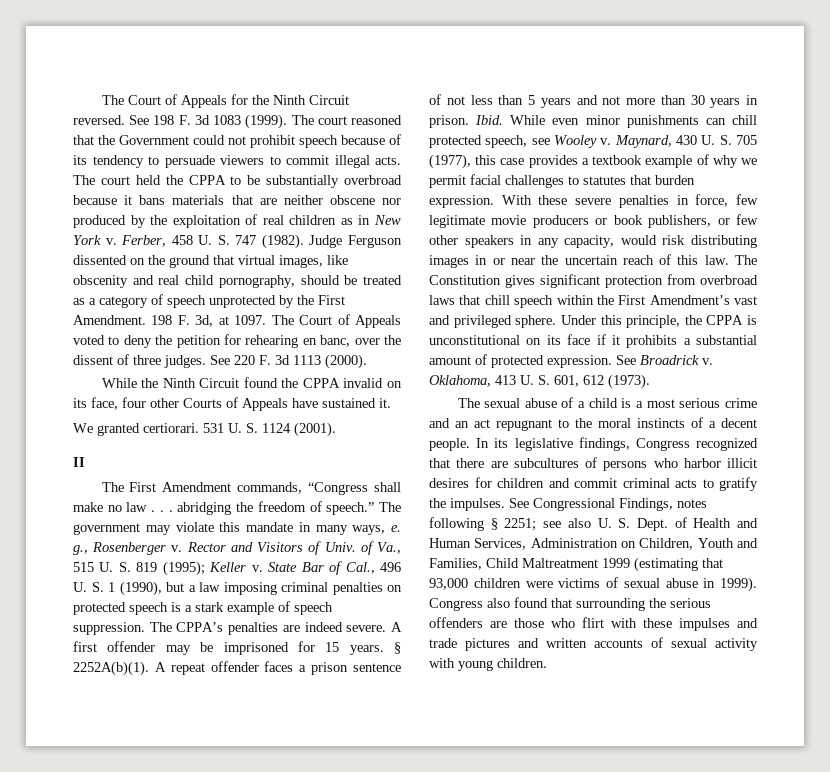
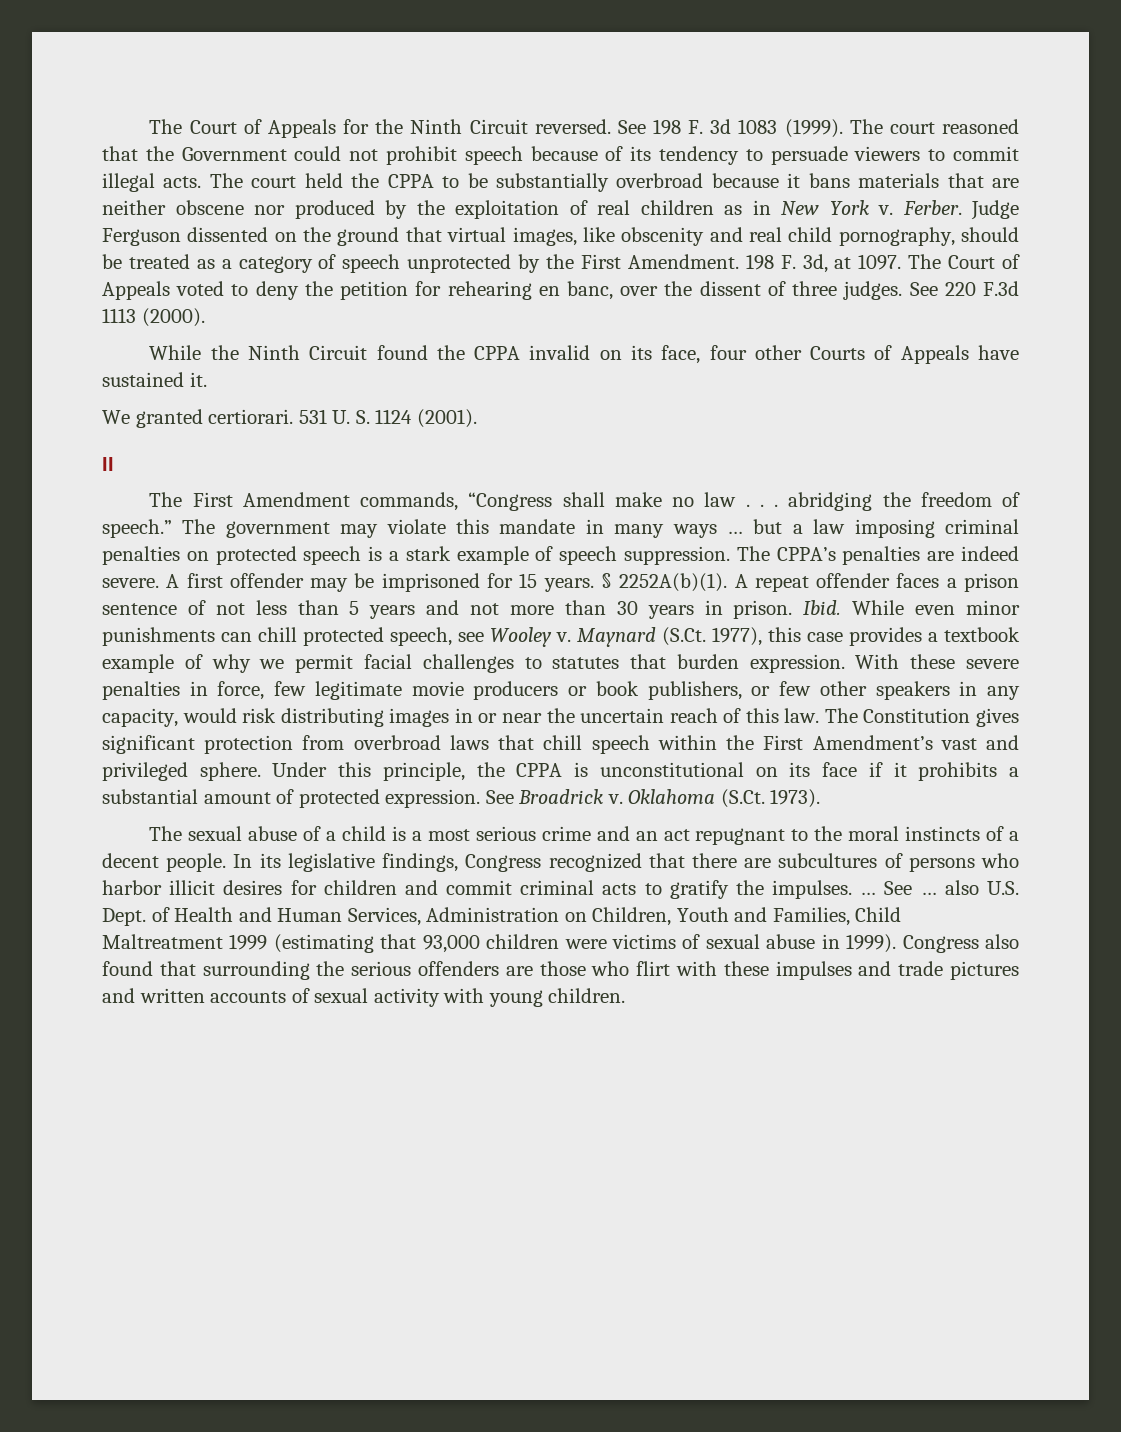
[121,234,304,249] Ferber, 458 U. S. 747 (1982). -> [902,200,962,215] Ferber.
[259,355,290,365] F. 3d -> [982,281,1019,296] F.3d
[352,525,401,535] [73,541,402,555] [73,561,401,576] [73,581,162,596] ways, e. g., Rosenberger v. Rector and Visitors of Univ. of Va., 515 U. S. 819 (1995); Keller v. State Bar of Cal., 496 U. S. 1 (1990), -> [672,524,743,538] ways …
[614,135,757,148] [429,154,471,169] Maynard, 430 U. S. 705 (1977), -> [577,627,762,647] Maynard (S.Ct. 1977),
[429,374,650,389] Oklahoma, 413 U. S. 601, 612 (1973). -> [628,789,821,808] Oklahoma (S.Ct. 1973).
[509,498,707,511] [429,517,631,531] See Congressional Findings, notes following § 2251; see also U. S. -> [860,880,1019,895] … See … also U.S.

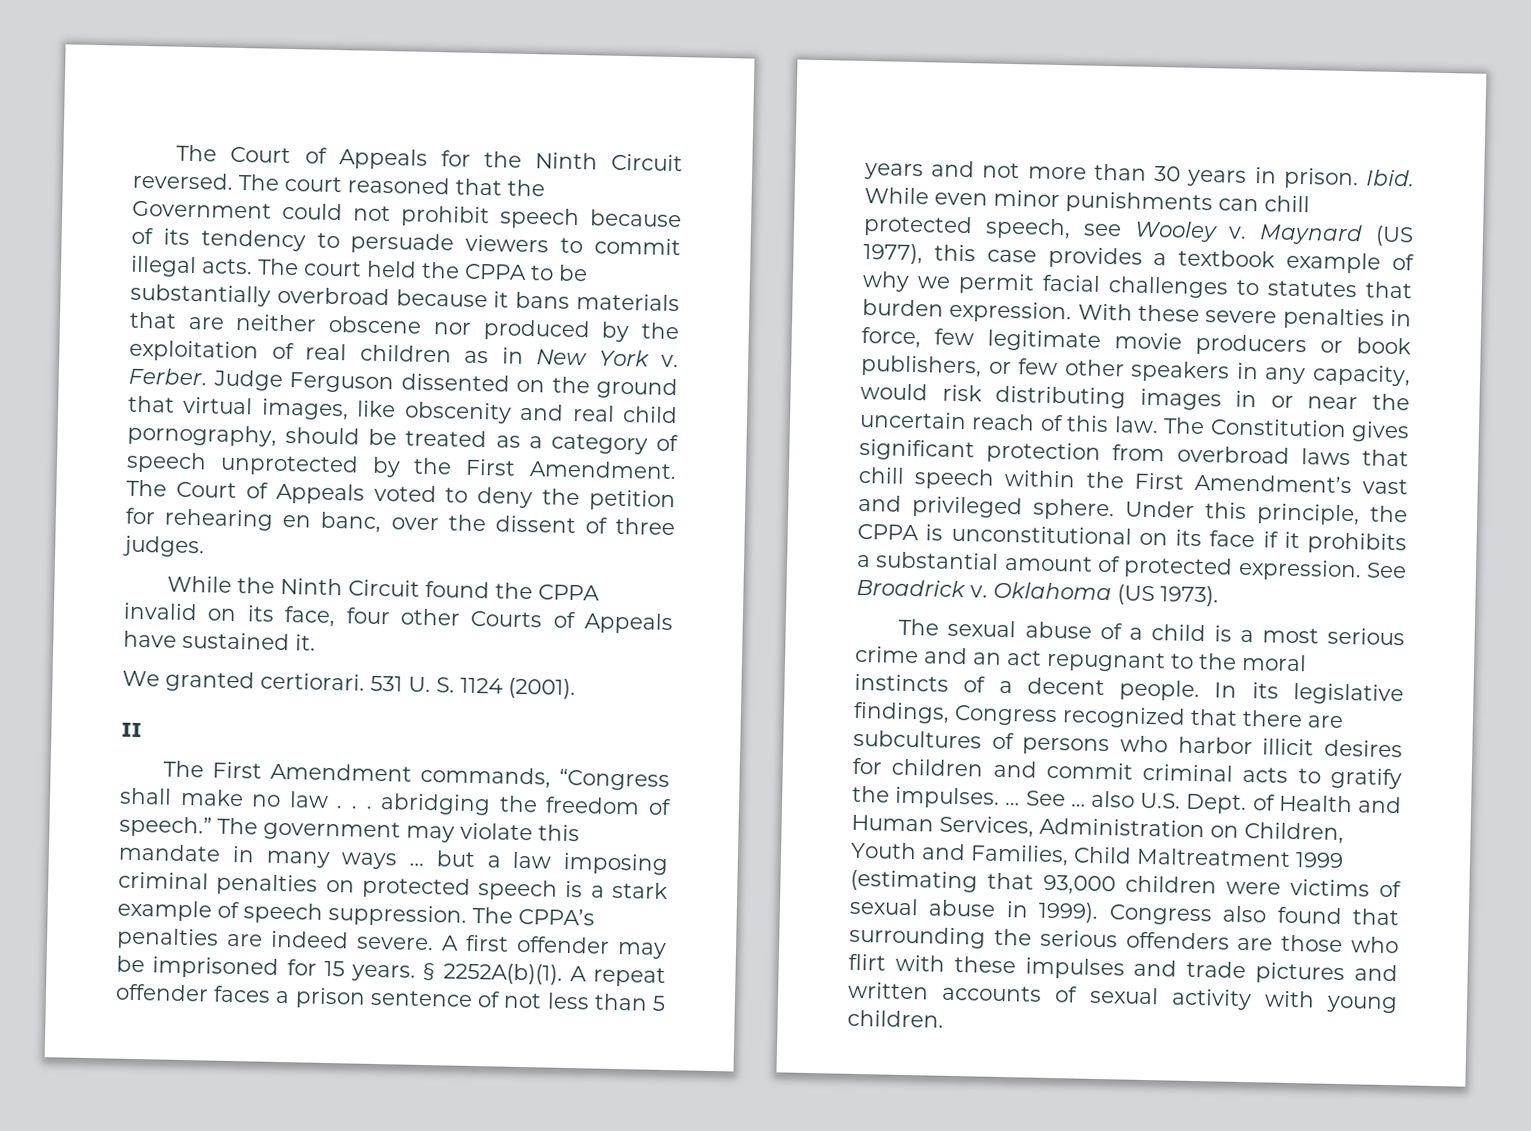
[617,119,843,138] See 198 F. 3d 1083 (1999). -> (234, 180) none
[745,254,902,273] 198 F. 3d, at 1097. -> (677, 470) none
[909,281,1019,296] [102,308,205,327] See 220 F.3d 1113 (2000). -> (205, 546) none
[662,627,706,646] (S.Ct. -> [1375,225,1414,247] (US
[720,789,765,808] (S.Ct. -> [1117,584,1155,606] (US

